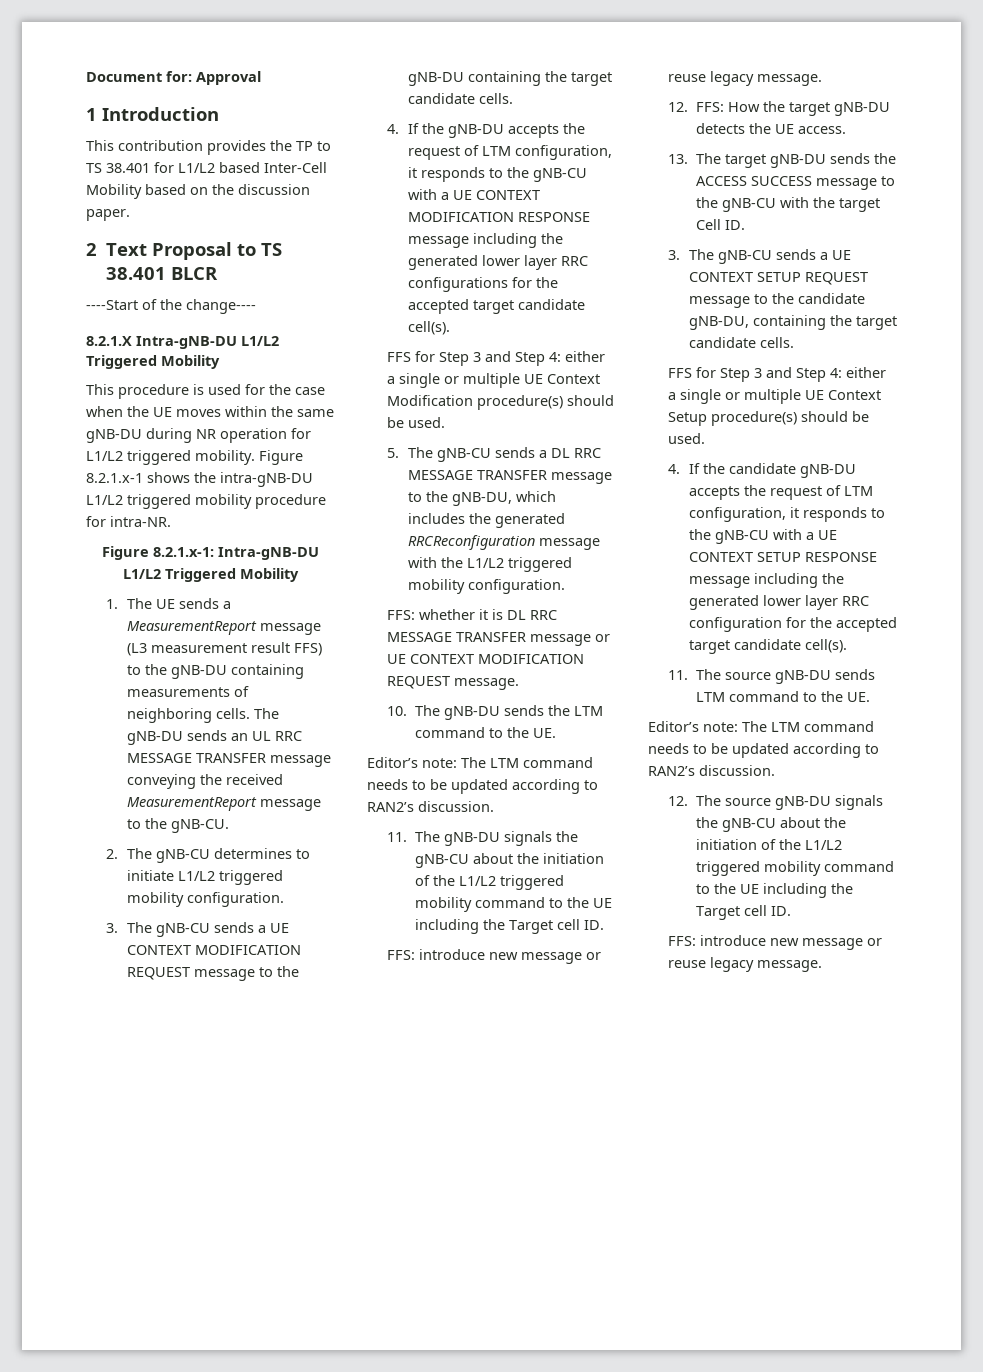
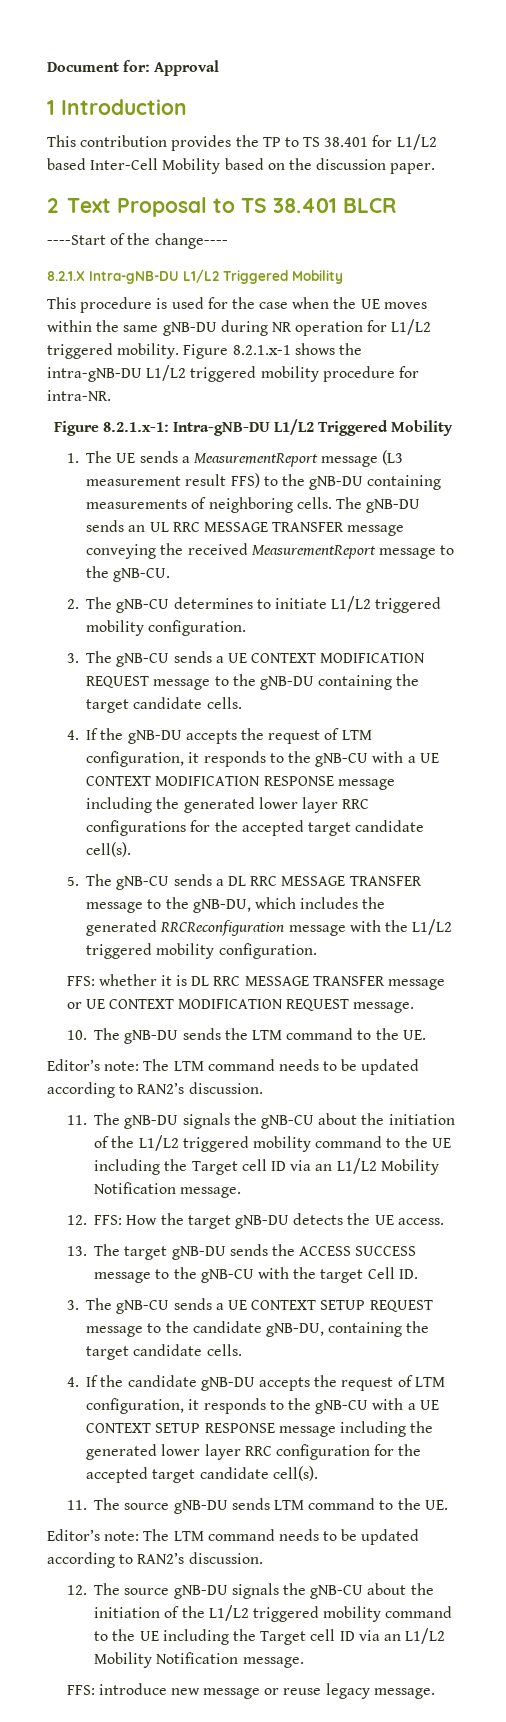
[387,351,606,366] [387,373,601,388] [387,395,615,410] [387,417,446,428] // FFS for Step 3 and Step 4: either a single or multiple UE Context Modification procedure(s) should be used. -> (132, 849) none
[583,920,604,930] [387,949,602,964] [668,71,755,86] ID. // FFS: introduce new message or reuse legacy -> [271,1158,439,1175] [94,1182,177,1194] ID via an L1/L2 Mobility Notification
[668,367,887,382] [668,389,882,404] [668,411,870,426] [668,433,706,444] // FFS for Step 3 and Step 4: either a single or multiple UE Context Setup procedure(s) should be used. -> (242, 1350) none
[770,906,791,916] ID. -> [339,1628,446,1644] [94,1652,304,1668] ID via an L1/L2 Mobility Notification message.

